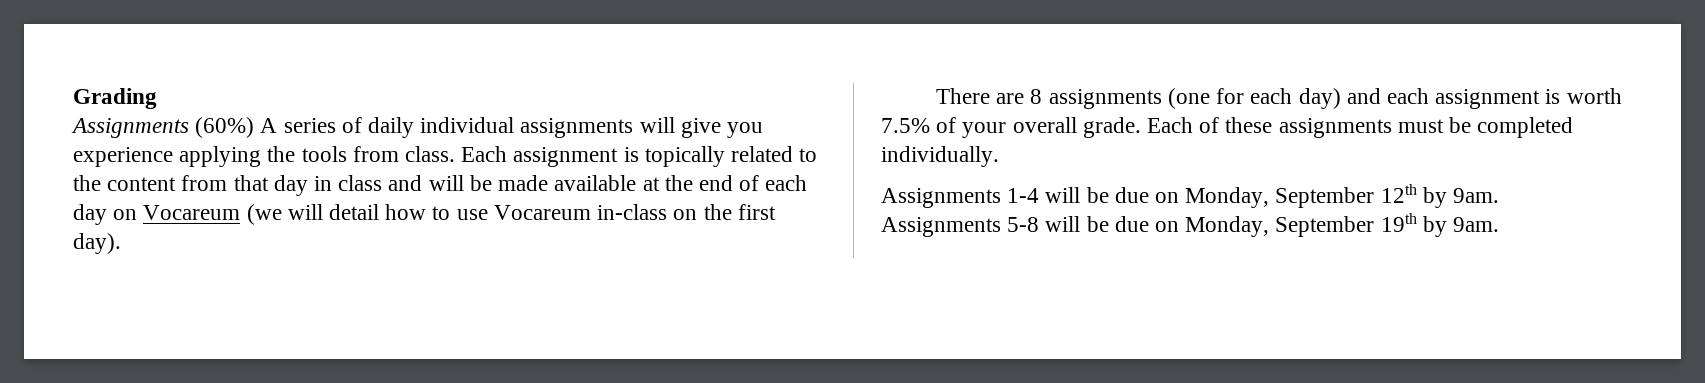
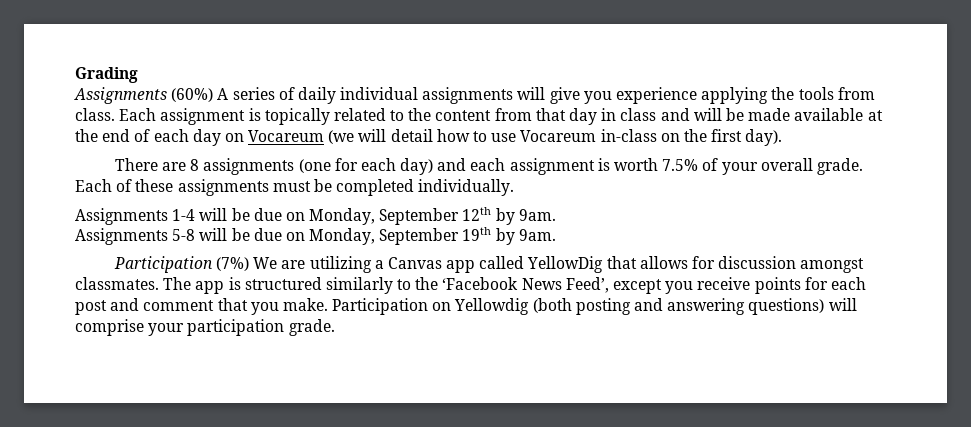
(1500, 224) none -> [113,256,865,273] [75,277,866,294] [75,298,857,315] [75,319,335,336] // Participation (7%) We are utilizing a Canvas app called YellowDig that allows for discussion amongst classmates. The app is structured similarly to the ‘Facebook News Feed’, except you receive points for each post and comment that you make. Participation on Yellowdig (both posting and answering questions) will comprise your participation grade.

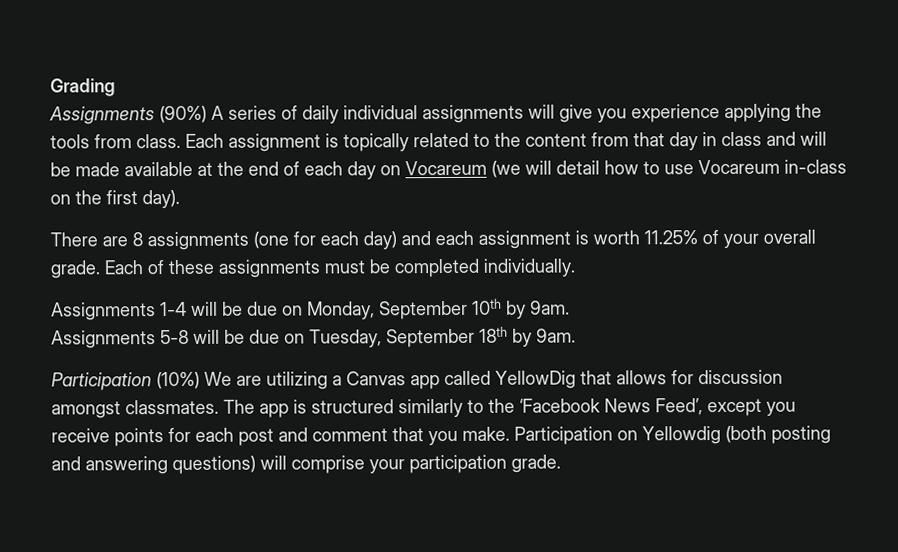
[171,88,214,102] (60%) -> [159,105,207,124] (90%)
[662,159,699,171] 7.5% -> [644,230,698,245] 11.25%
[462,207,492,221] 12th -> [472,298,502,315] 10th
[309,227,492,245] Monday, September 19th -> [309,326,508,348] Tuesday, September 18th
[215,257,249,271] (7%) -> [156,371,200,390] (10%)

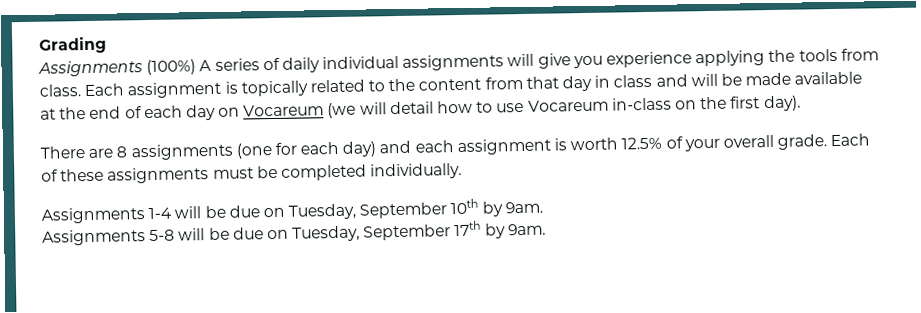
[159,105,207,124] (90%) -> [146,59,197,76] (100%)
[644,230,698,245] 11.25% -> [621,136,663,150] 12.5%
[307,301,375,320] Monday, -> [288,203,357,220] Tuesday,
[479,326,576,347] [51,369,783,391] [51,398,796,419] [51,425,831,447] [51,454,561,475] 18th by 9am. // Participation (10%) We are utilizing a Canvas app called YellowDig that allows for discussion amongst classmates. The app is structured similarly to the ‘Facebook News Feed’, except you receive points for each post and comment that you make. Participation on Yellowdig (both posting and answering questions) will comprise your participation grade. -> [454,220,546,239] 17th by 9am.

